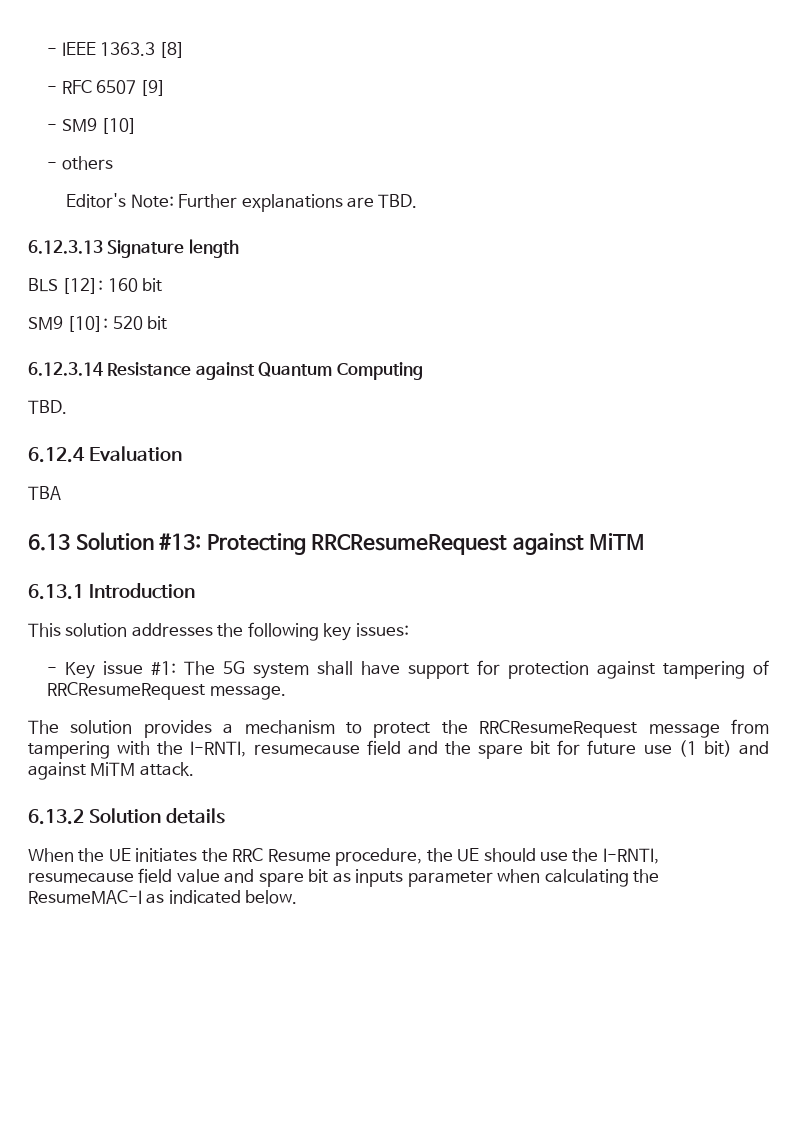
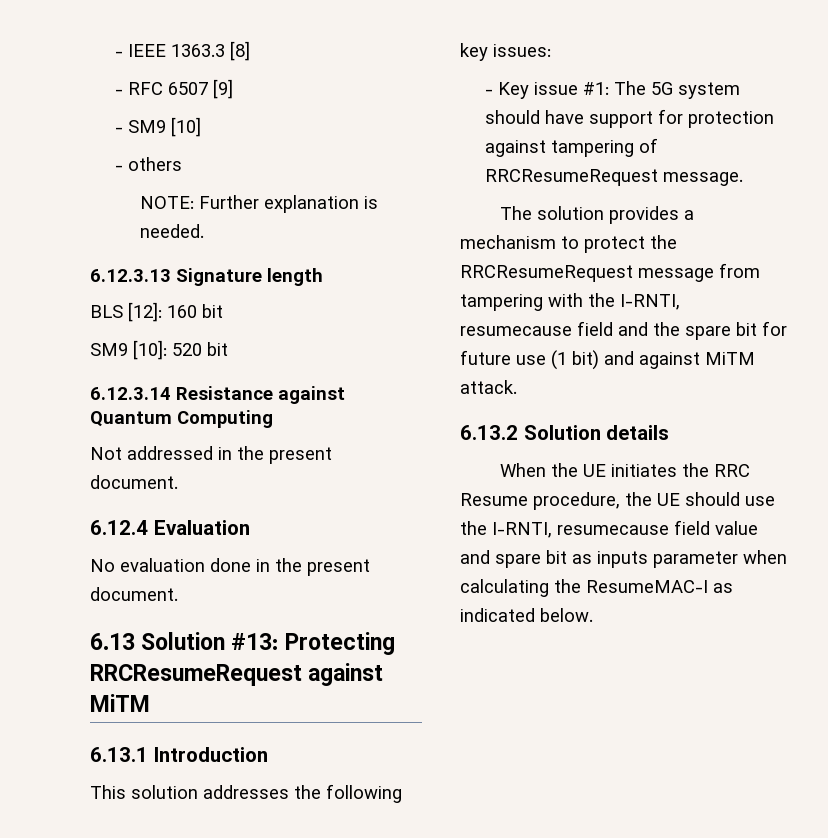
[66,193,418,212] Editor's Note: Further explanations are TBD. -> [140,195,379,213] [140,224,205,238] NOTE: Further explanation is needed.
[28,400,67,414] [28,446,182,463] [28,486,61,500] TBD. // 6.12.4 Evaluation // TBA -> [90,446,332,464] [90,475,178,489] [90,520,250,535] [90,558,370,576] [90,587,178,601] Not addressed in the present document. // 6.12.4 Evaluation // No evaluation done in the present document.
[317,661,354,675] shall -> [485,110,541,124] should

